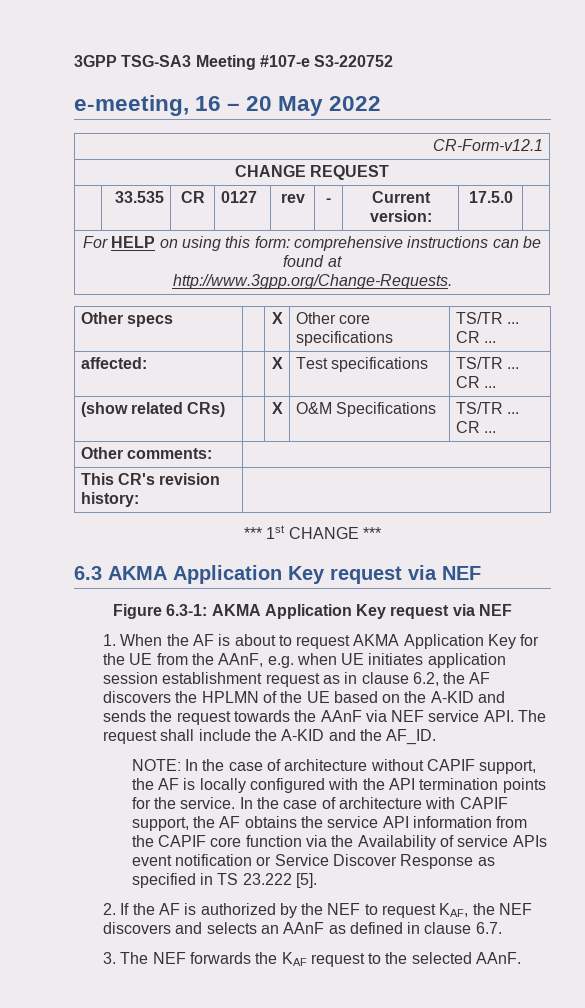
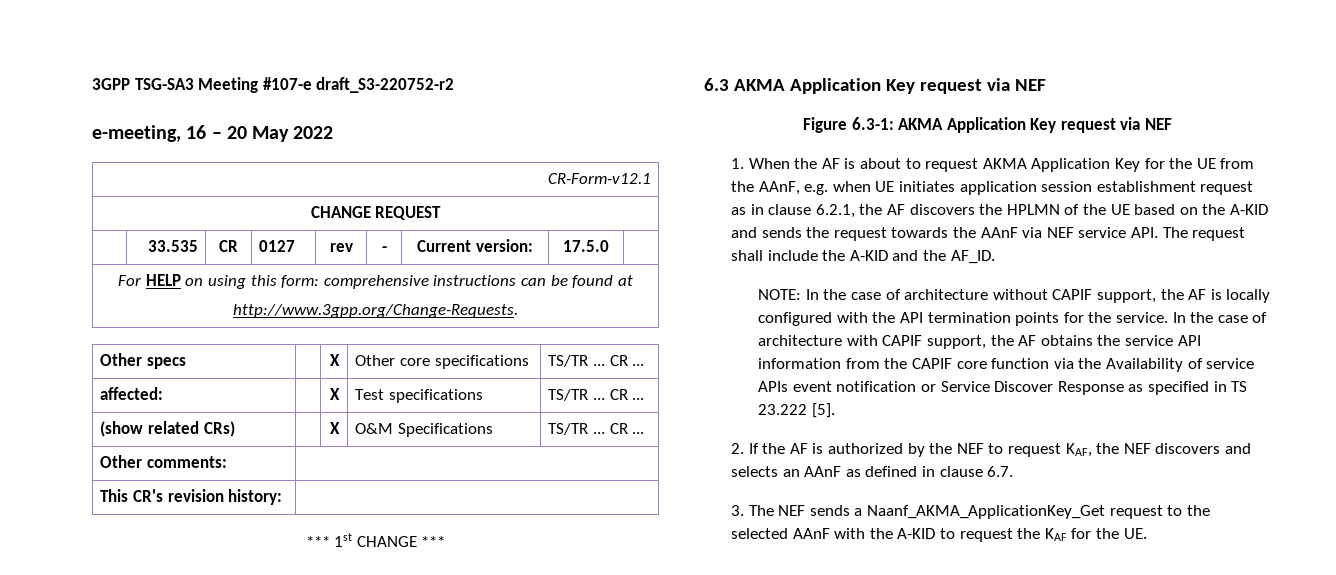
[314,55,394,67] S3-220752 -> [316,77,455,93] draft_S3-220752-r2
[412,672,439,686] 6.2, -> [815,204,855,218] 6.2.1,
[189,952,307,966] forwards the KAF -> [809,505,1106,519] sends a Naanf_AKMA_ApplicationKey_Get
[476,952,522,964] AAnF. -> [792,528,1147,542] AAnF with the A-KID to request the KAF for the UE.

